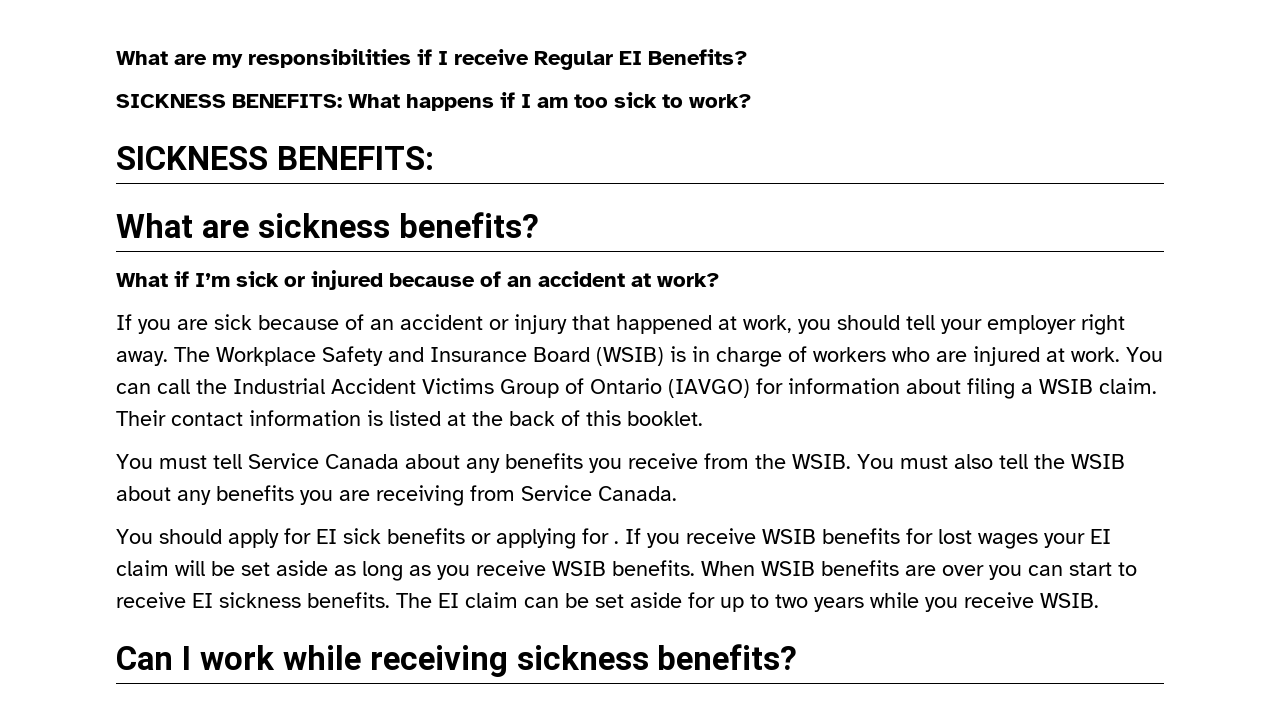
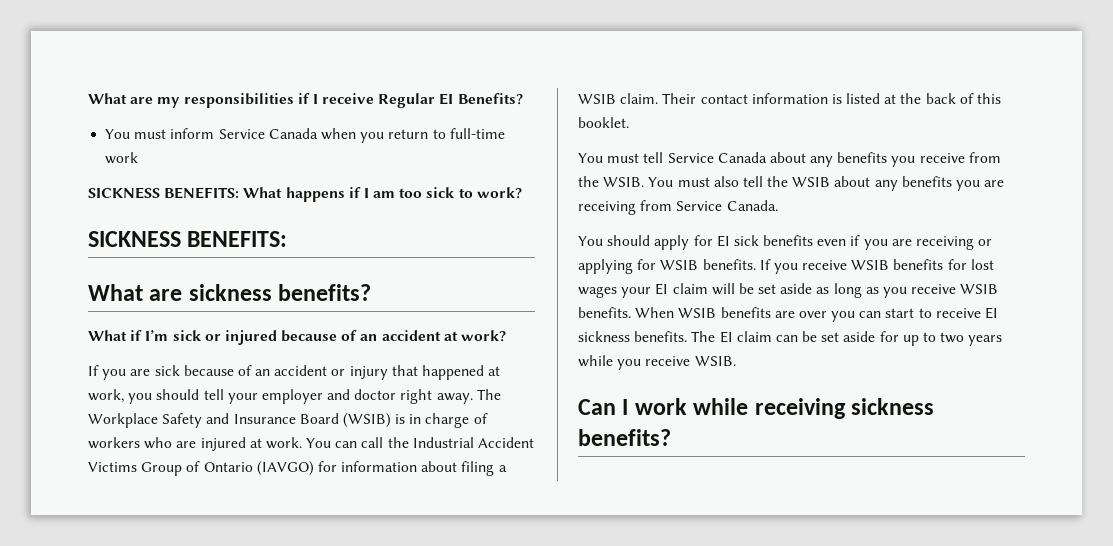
(748, 57) none -> [105,128,505,143] [105,152,139,164] // You must inform Service Canada when you return to full-time work
(1076, 324) none -> [327,389,397,400] and doctor
(465, 536) none -> [817,235,975,250] even if you are receiving
[614,541,619,544] . -> [660,259,756,270] WSIB benefits.

